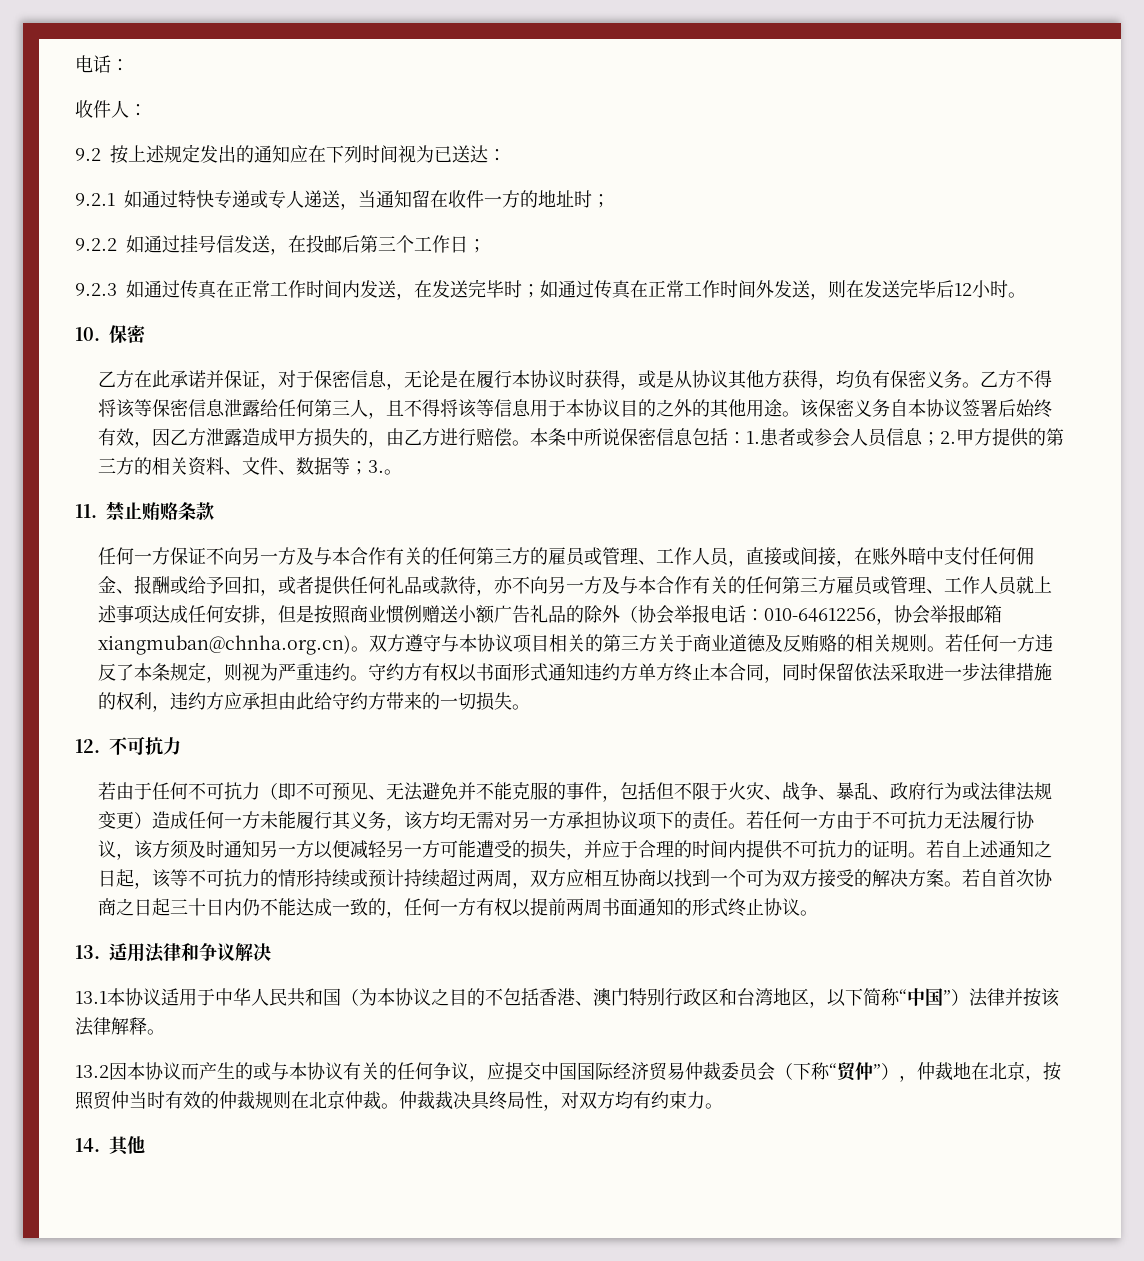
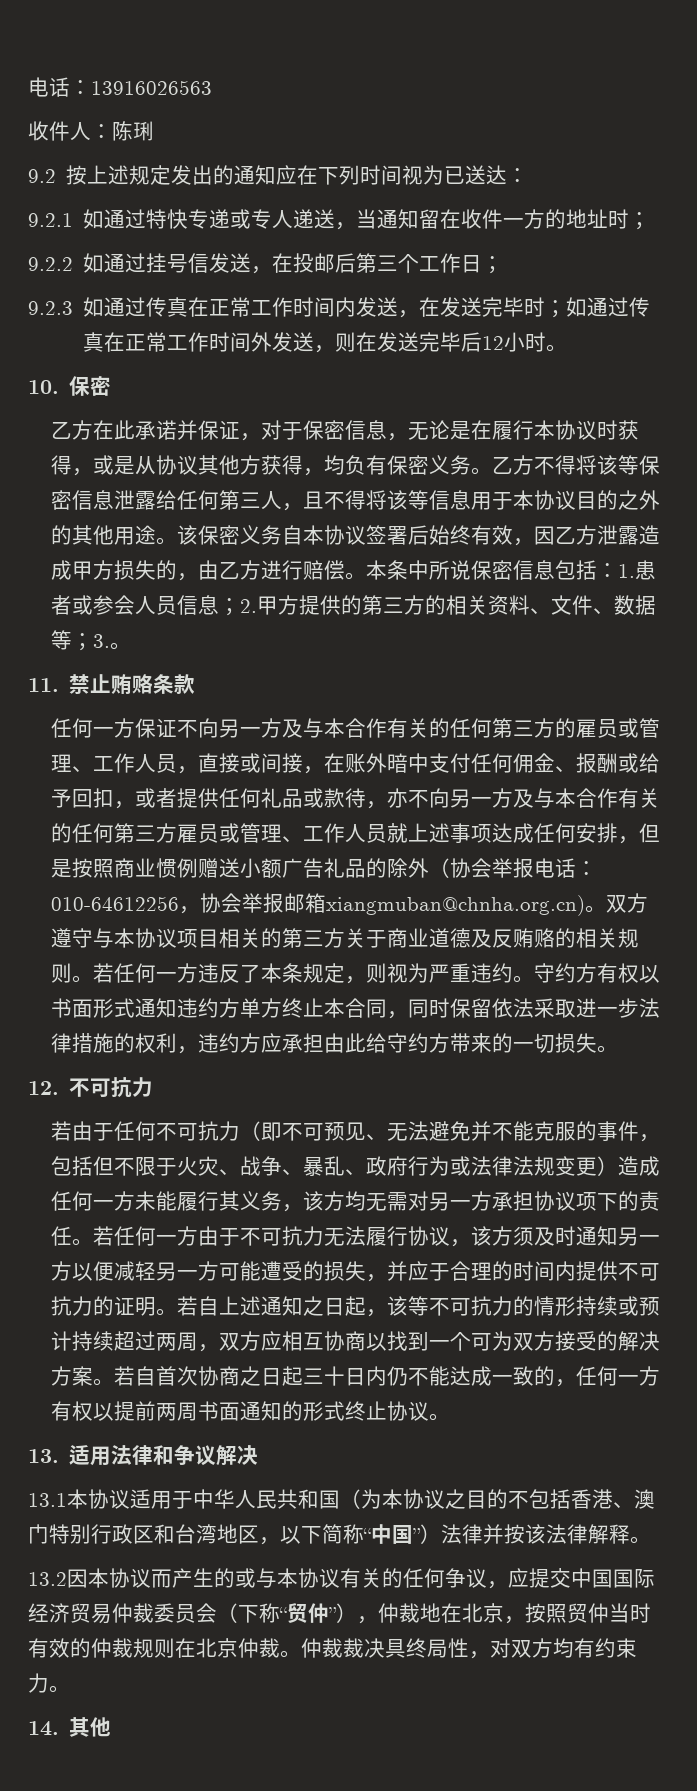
[75,55,129,73] 电话： -> [28,77,212,97] 电话：13916026563
(147, 110) none -> [112,121,154,141] 陈琍

